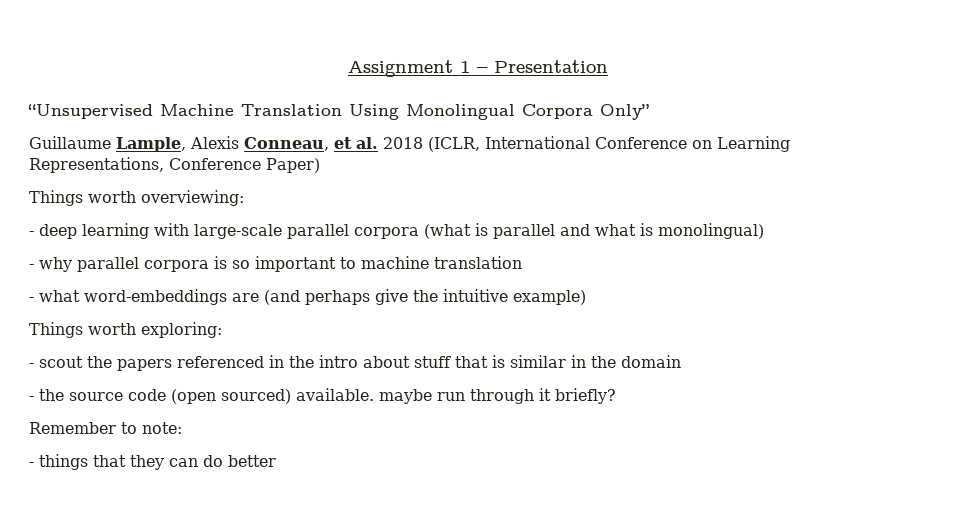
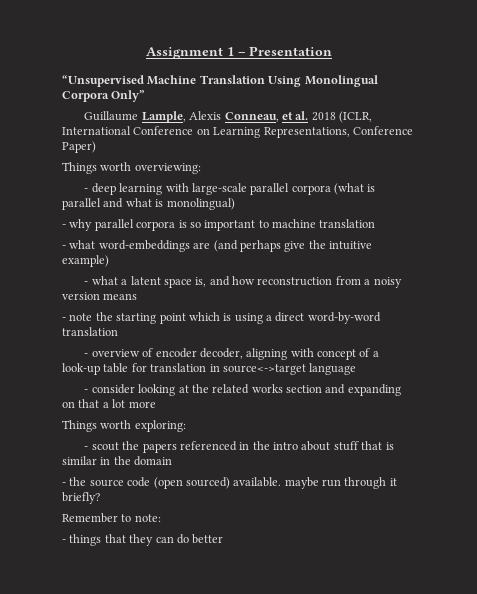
(586, 297) none -> [84,276,402,288] [62,292,138,300] [62,312,381,324] [62,327,118,336] [84,348,379,360] [62,363,357,375] [84,384,401,396] [62,399,156,408] // - what a latent space is, and how reconstruction from a noisy version means // - note the starting point which is using a direct word-by-word translation // - overview of encoder decoder, aligning with concept of a look-up table for translation in source<->target language // - consider looking at the related works section and expanding on that a lot more

